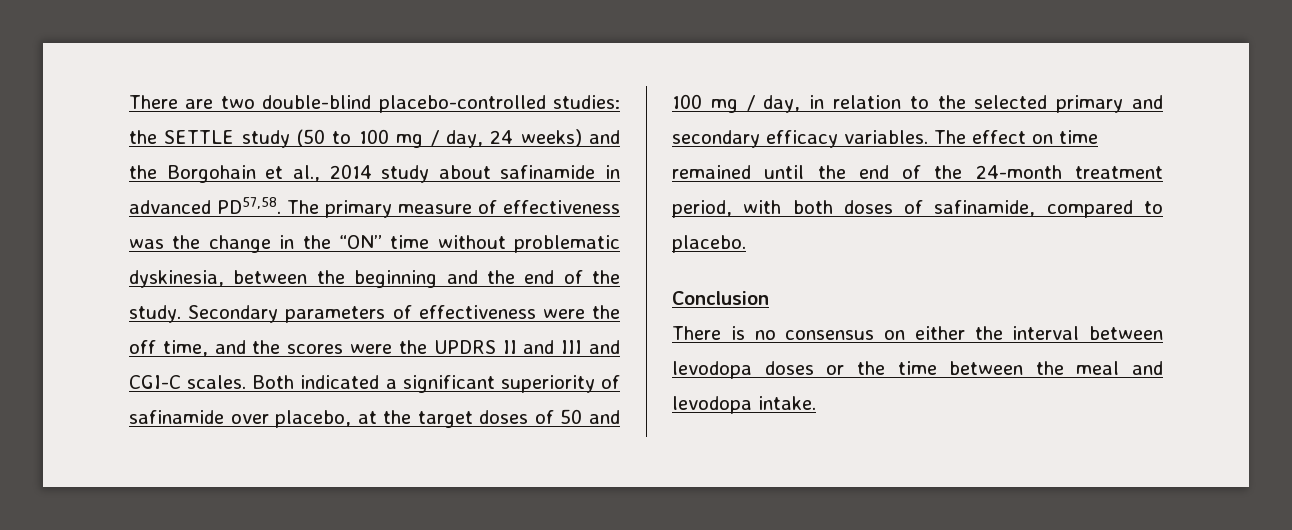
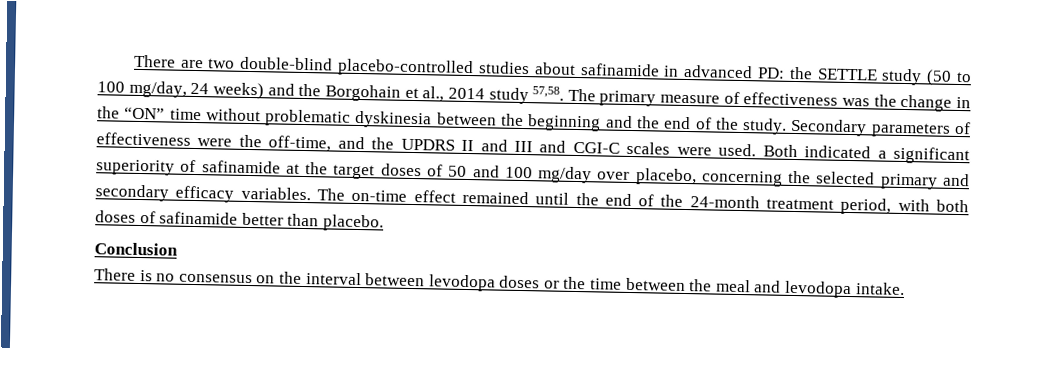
[553,95,620,109] studies: -> [478,61,785,79] studies about safinamide in advanced PD:
[396,130,483,148] mg / day, -> [128,80,187,98] mg/day,
[438,165,620,179] [129,197,281,214] about safinamide in advanced PD57,58. -> [532,86,565,101] 57,58.
[129,270,224,288] dyskinesia, -> [355,110,433,129] dyskinesia
[129,340,393,357] off time, and the scores were -> [268,135,365,152] off-time, and
[187,375,247,389] scales. -> [626,141,757,157] scales were used.
[230,410,352,428] over placebo, -> (281, 167) none
[710,95,929,113] mg / day, in relation to -> [538,166,783,187] mg/day over placebo, concerning
[972,130,1098,144] effect on time -> [351,189,456,203] on-time effect
[934,200,1163,218] safinamide, compared to -> [159,211,320,227] safinamide better than
[914,326,965,340] either -> (276, 279) none

